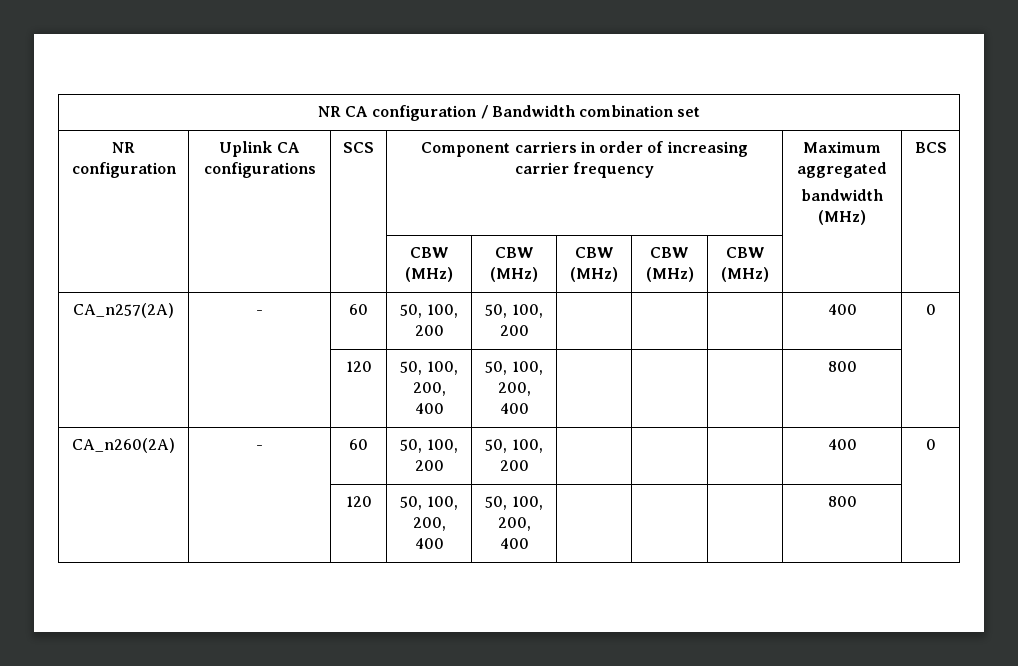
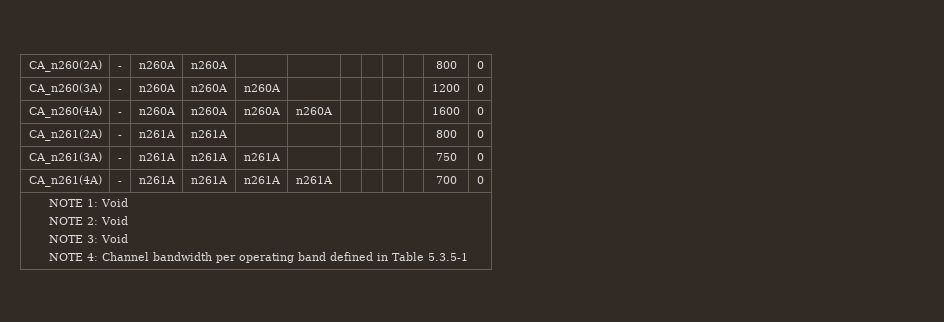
[317,105,701,121] [112,142,135,153] [71,162,177,178] [219,141,300,157] [203,162,316,178] [343,142,374,153] [421,141,748,157] [514,162,655,178] [803,141,881,153] [797,162,887,178] [801,189,883,201] [818,210,866,225] [914,142,947,153] [409,247,449,258] [405,267,453,282] [494,247,534,258] [490,267,538,282] [574,247,614,258] [570,267,618,282] [650,247,689,258] [645,267,694,282] [725,247,765,258] [721,267,769,282] [73,303,174,318] [256,310,263,315] [349,304,368,315] [400,304,458,318] [414,325,444,336] [485,304,543,318] [499,325,529,336] [827,304,857,315] [925,304,936,315] [345,361,372,372] [400,361,458,375] [412,382,446,396] [414,403,444,414] [485,361,543,375] [497,382,531,396] [499,403,529,414] [827,361,857,372] [72,438,175,453] [256,445,263,450] [349,439,368,450] [400,439,458,453] [414,460,444,471] [485,439,543,453] [499,460,529,471] [827,439,857,450] [925,439,936,450] [345,496,372,507] [400,496,458,510] [412,517,446,531] [414,538,444,549] [485,496,543,510] [497,517,531,531] [499,538,529,549] [827,496,857,507] NR CA configuration / Bandwidth combination set // NR configuration | Uplink CA configurations | SCS | Component carriers in order of increasing carrier frequency | Maximum aggregated // bandwidth (MHz) | BCS // | | | CBW (MHz) | CBW (MHz) | CBW (MHz) | CBW (MHz) | CBW (MHz) | | // CA_n257(2A) | - | 60 | 50, 100, 200 | 50, 100, 200 | | | | 400 | 0 // | | 120 | 50, 100, 200, 400 | 50, 100, 200, 400 | | | | 800 | // CA_n260(2A) | - | 60 | 50, 100, 200 | 50, 100, 200 | | | | 400 | 0 // | | 120 | 50, 100, 200, 400 | 50, 100, 200, 400 | | | | 800 | -> [28,60,102,72] [118,66,122,69] [138,61,176,69] [191,61,228,69] [435,61,457,69] [476,61,484,69] [28,83,102,95] [118,89,122,92] [138,84,176,92] [191,84,228,92] [243,84,281,92] [432,84,460,92] [476,84,484,92] [28,106,102,118] [118,112,122,115] [138,107,176,115] [191,107,228,115] [243,107,281,115] [296,107,333,115] [432,107,460,115] [476,107,484,115] [28,129,102,141] [118,135,122,138] [138,130,176,138] [191,130,228,138] [435,130,457,138] [476,130,484,138] [28,152,102,164] [118,158,122,161] [138,153,176,161] [191,153,228,161] [243,153,281,161] [435,153,457,161] [476,153,484,161] [28,175,102,187] [118,181,122,184] [138,176,176,184] [191,176,228,184] [243,176,281,184] [296,176,333,184] [435,176,457,184] [476,176,484,184] [48,198,128,207] [48,216,128,225] [48,234,128,243] [48,252,468,263] CA_n260(2A) | - | n260A | n260A | | | | | | | 800 | 0 // CA_n260(3A) | - | n260A | n260A | n260A | | | | | | 1200 | 0 // CA_n260(4A) | - | n260A | n260A | n260A | n260A | | | | | 1600 | 0 // CA_n261(2A) | - | n261A | n261A | | | | | | | 800 | 0 // CA_n261(3A) | - | n261A | n261A | n261A | | | | | | 750 | 0 // CA_n261(4A) | - | n261A | n261A | n261A | n261A | | | | | 700 | 0 // NOTE 1: Void // NOTE 2: Void // NOTE 3: Void // NOTE 4: Channel bandwidth per operating band defined in Table 5.3.5-1

